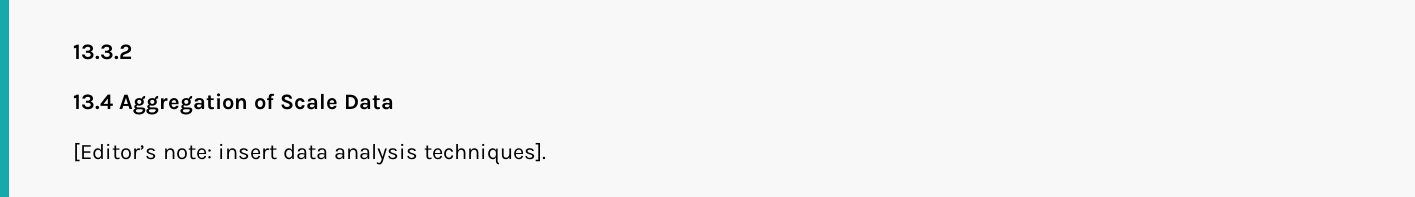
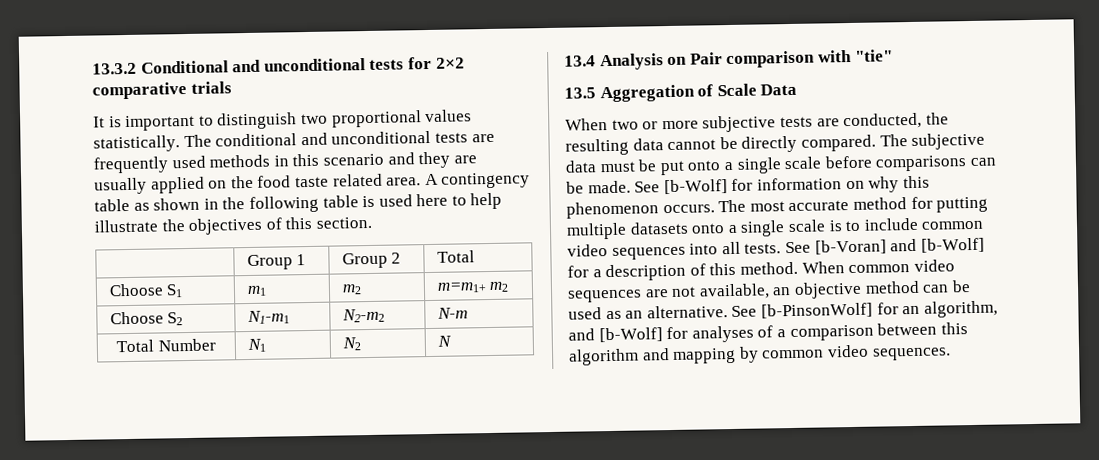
[73,93,394,115] [73,142,546,165] // 13.4 Aggregation of Scale Data // [Editor’s note: insert data analysis techniques]. -> [140,56,465,74] [92,81,232,100] [93,109,473,132] [93,130,495,153] [93,151,477,174] [94,172,531,195] [94,192,503,213] [94,216,372,235] [246,254,307,271] [341,252,402,269] [436,250,475,263] [108,283,184,298] [246,285,267,297] [341,284,362,295] [436,281,510,293] [109,311,184,326] [246,310,290,325] [341,308,385,323] [436,307,468,319] [116,338,216,353] [246,338,266,353] [341,337,361,351] [436,335,452,347] [564,49,893,71] [564,83,798,103] [565,112,949,133] [565,132,986,156] [565,155,996,176] [566,175,930,195] [566,196,989,219] [566,217,985,240] [567,237,985,260] [567,259,955,282] [568,280,971,303] [568,300,998,320] [568,322,968,343] [568,344,951,366] Conditional and unconditional tests for 2×2 comparative trials // It is important to distinguish two proportional values statistically. The conditional and unconditional tests are frequently used methods in this scenario and they are usually applied on the food taste related area. A contingency table as shown in the following table is used here to help illustrate the objectives of this section. // | Group 1 | Group 2 | Total // Choose S1 | m1 | m2 | m=m1+ m2 // Choose S2 | N1-m1 | N2-m2 | N-m // Total Number | N1 | N2 | N // 13.4 Analysis on Pair comparison with "tie" // 13.5 Aggregation of Scale Data // When two or more subjective tests are conducted, the resulting data cannot be directly compared. The subjective data must be put onto a single scale before comparisons can be made. See [b-Wolf] for information on why this phenomenon occurs. The most accurate method for putting multiple datasets onto a single scale is to include common video sequences into all tests. See [b-Voran] and [b-Wolf] for a description of this method. When common video sequences are not available, an objective method can be used as an alternative. See [b-PinsonWolf] for an algorithm, and [b-Wolf] for analyses of a comparison between this algorithm and mapping by common video sequences.

